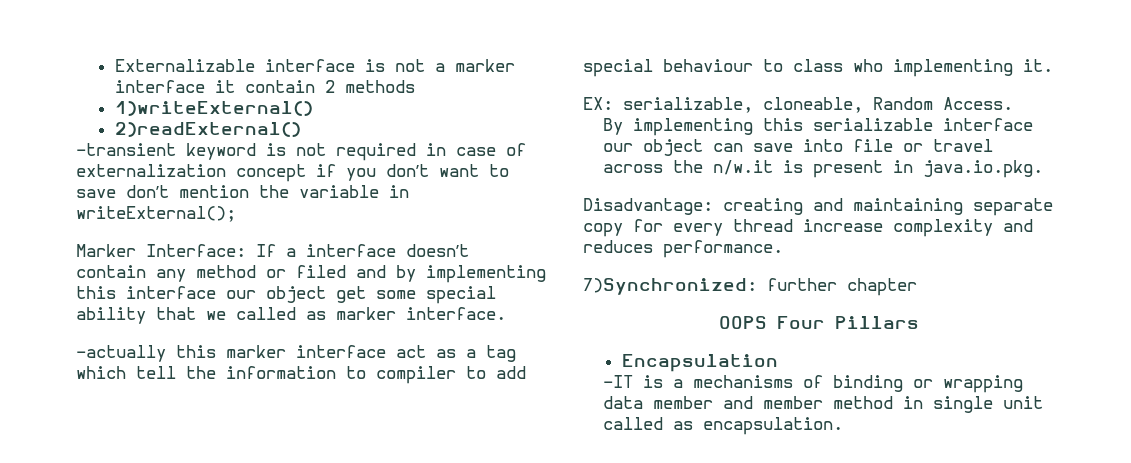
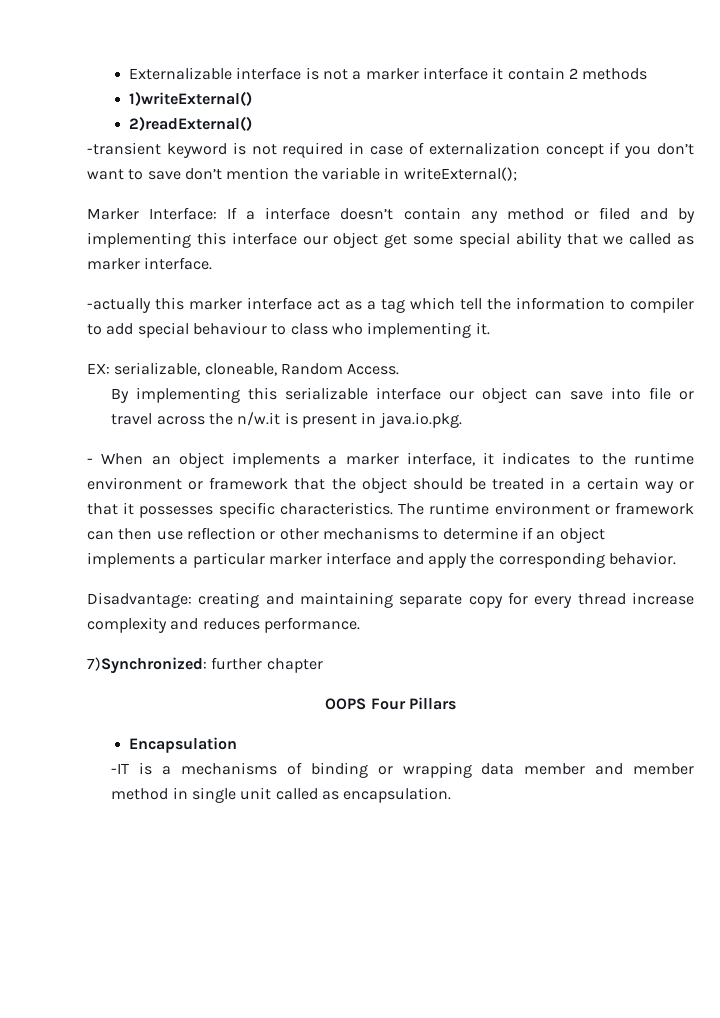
(1044, 169) none -> [87,452,695,468] [87,477,694,493] [87,502,694,518] [87,527,605,543] [87,552,676,568] // - When an object implements a marker interface, it indicates to the runtime environment or framework that the object should be treated in a certain way or that it possesses specific characteristics. The runtime environment or framework can then use reflection or other mechanisms to determine if an object implements a particular marker interface and apply the corresponding behavior.

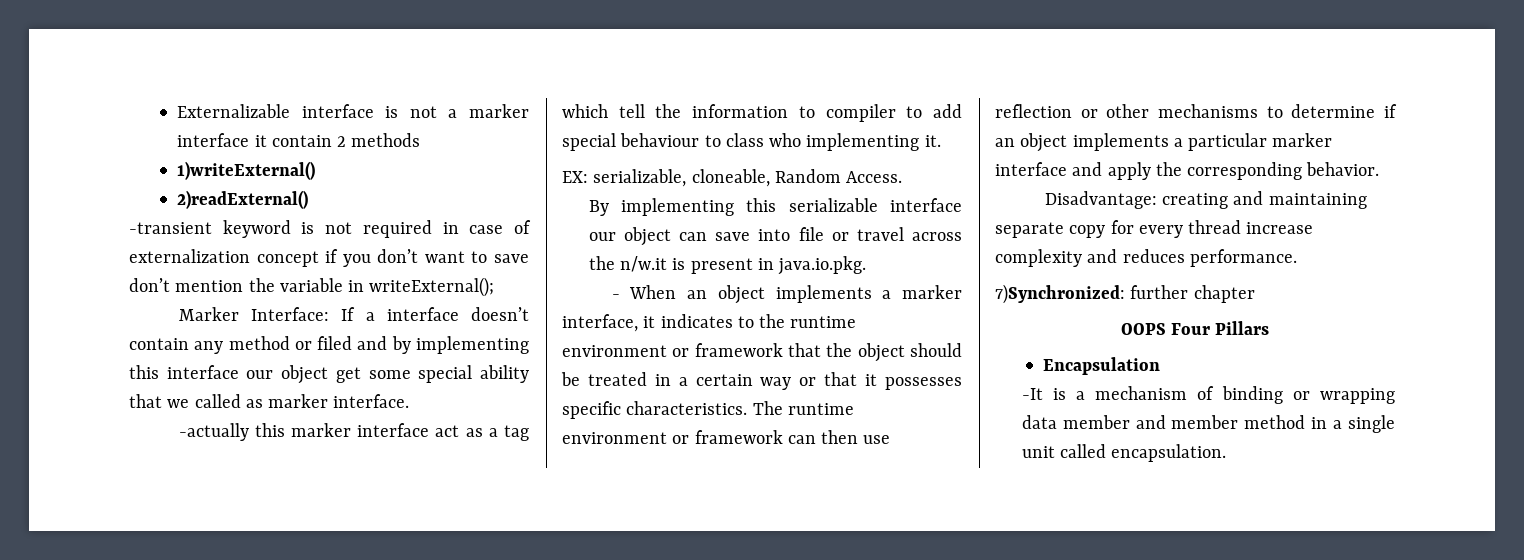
[111,763,130,774] -IT -> [1021,388,1043,400] -It
[181,762,278,775] mechanisms -> [1095,386,1188,400] mechanism
(188, 793) none -> [1333,420,1343,429] a
[322,791,340,800] as -> (1107, 451) none

